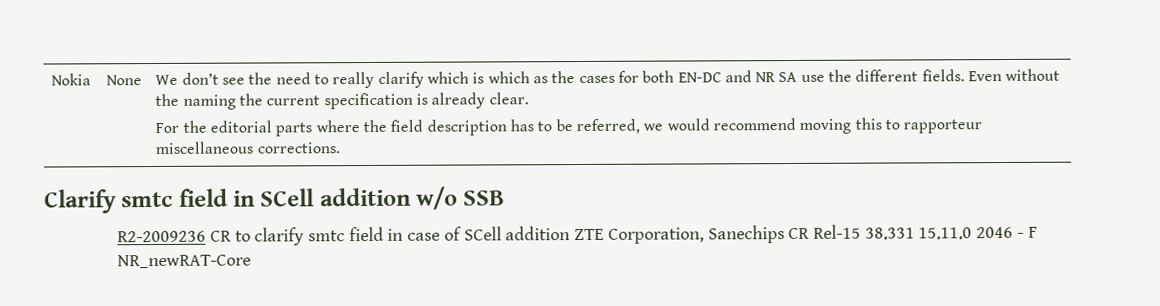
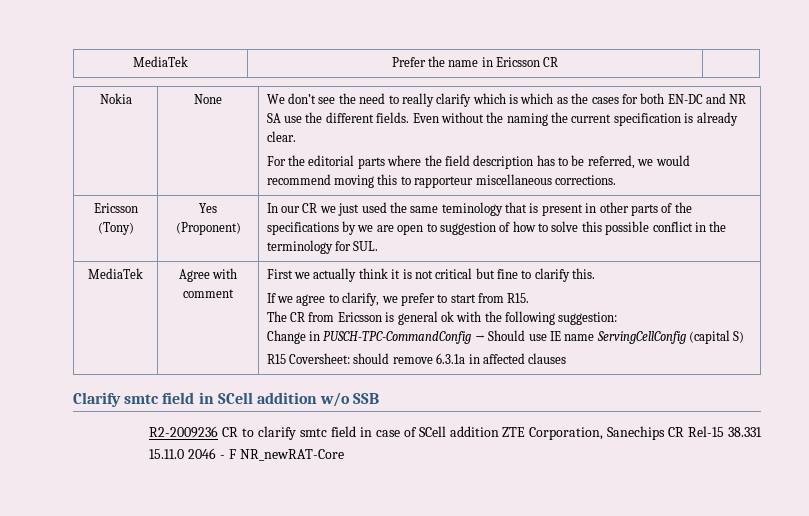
(51, 79) none -> [133,56,188,67] [391,56,559,67] MediaTek | Prefer the name in Ericsson CR | //
(340, 148) none -> [93,203,138,213] [97,222,134,235] [199,203,217,213] [175,222,241,235] [266,202,692,216] [266,221,727,235] [266,240,379,254] [88,268,143,279] [178,268,238,282] [183,289,234,298] [266,268,596,282] [266,292,530,306] [266,311,618,325] [266,330,745,344] [266,353,567,364] // Ericsson (Tony) | Yes (Proponent) | In our CR we just used the same teminology that is present in other parts of the specifications by we are open to suggestion of how to solve this possible conflict in the terminology for SUL. // MediaTek | Agree with comment | First we actually think it is not critical but fine to clarify this. // If we agree to clarify, we prefer to start from R15. // The CR from Ericsson is general ok with the following suggestion: // Change in PUSCH-TPC-CommandConfig → Should use IE name ServingCellConfig (capital S) // R15 Coversheet: should remove 6.3.1a in affected clauses

